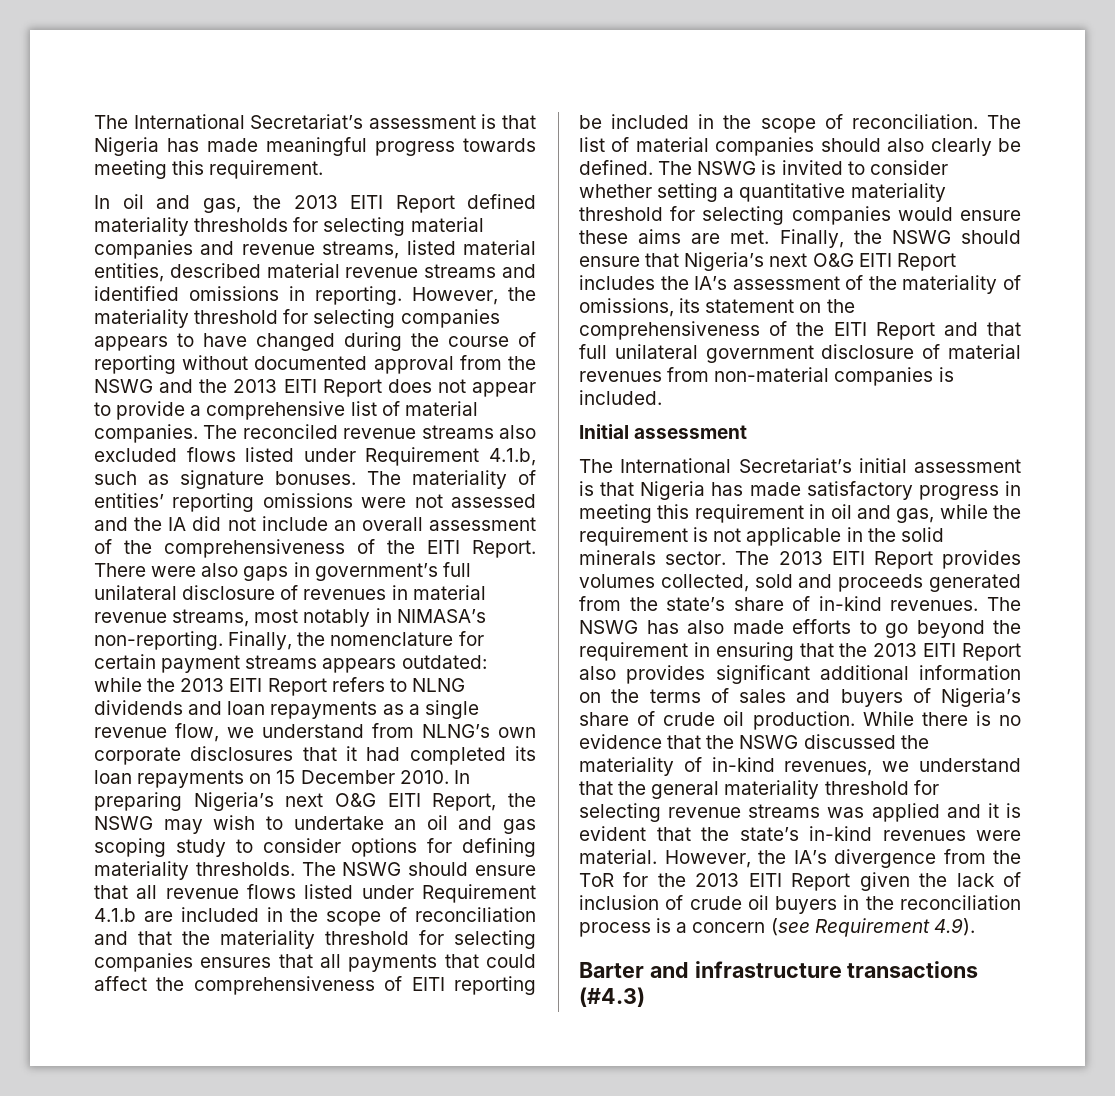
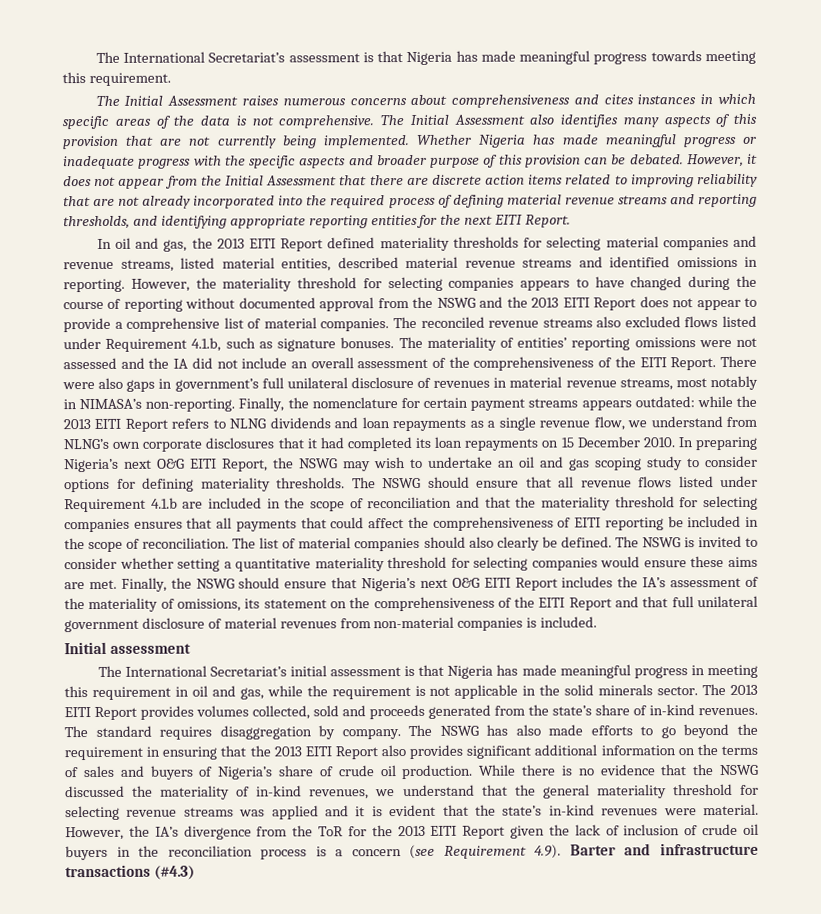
(324, 169) none -> [95,93,756,108] [62,113,757,130] [62,134,757,150] [63,153,758,170] [63,173,758,189] [63,193,758,209] [63,214,572,230] // The Initial Assessment raises numerous concerns about comprehensiveness and cites instances in which specific areas of the data is not comprehensive. The Initial Assessment also identifies many aspects of this provision that are not currently being implemented. Whether Nigeria has made meaningful progress or inadequate progress with the specific aspects and broader purpose of this provision can be debated. However, it does not appear from the Initial Assessment that there are discrete action items related to improving reliability that are not already incorporated into the required process of defining material revenue streams and reporting thresholds, and identifying appropriate reporting entities for the next EITI Report.
[806,481,913,500] satisfactory -> [559,664,631,679] meaningful
(1021, 604) none -> [95,724,433,740] standard requires disaggregation by company. The
(975, 927) // -> (562, 851) none

